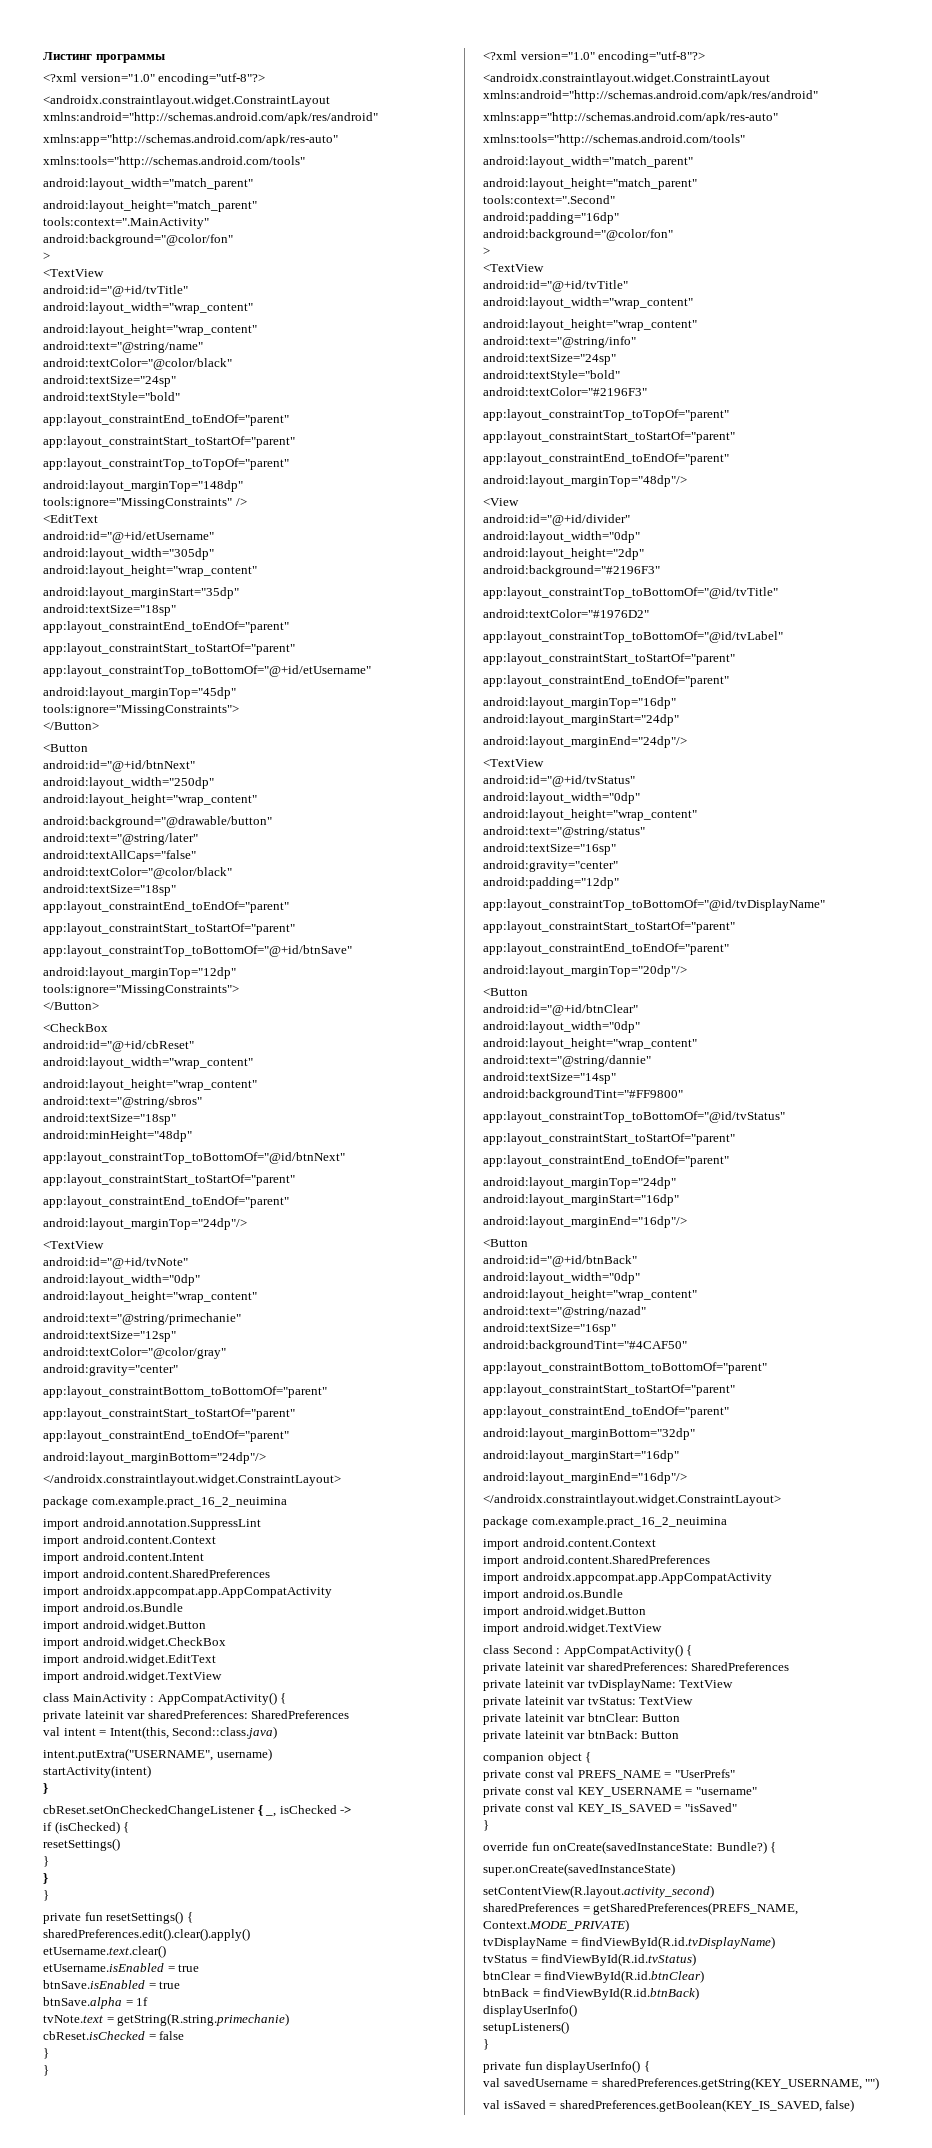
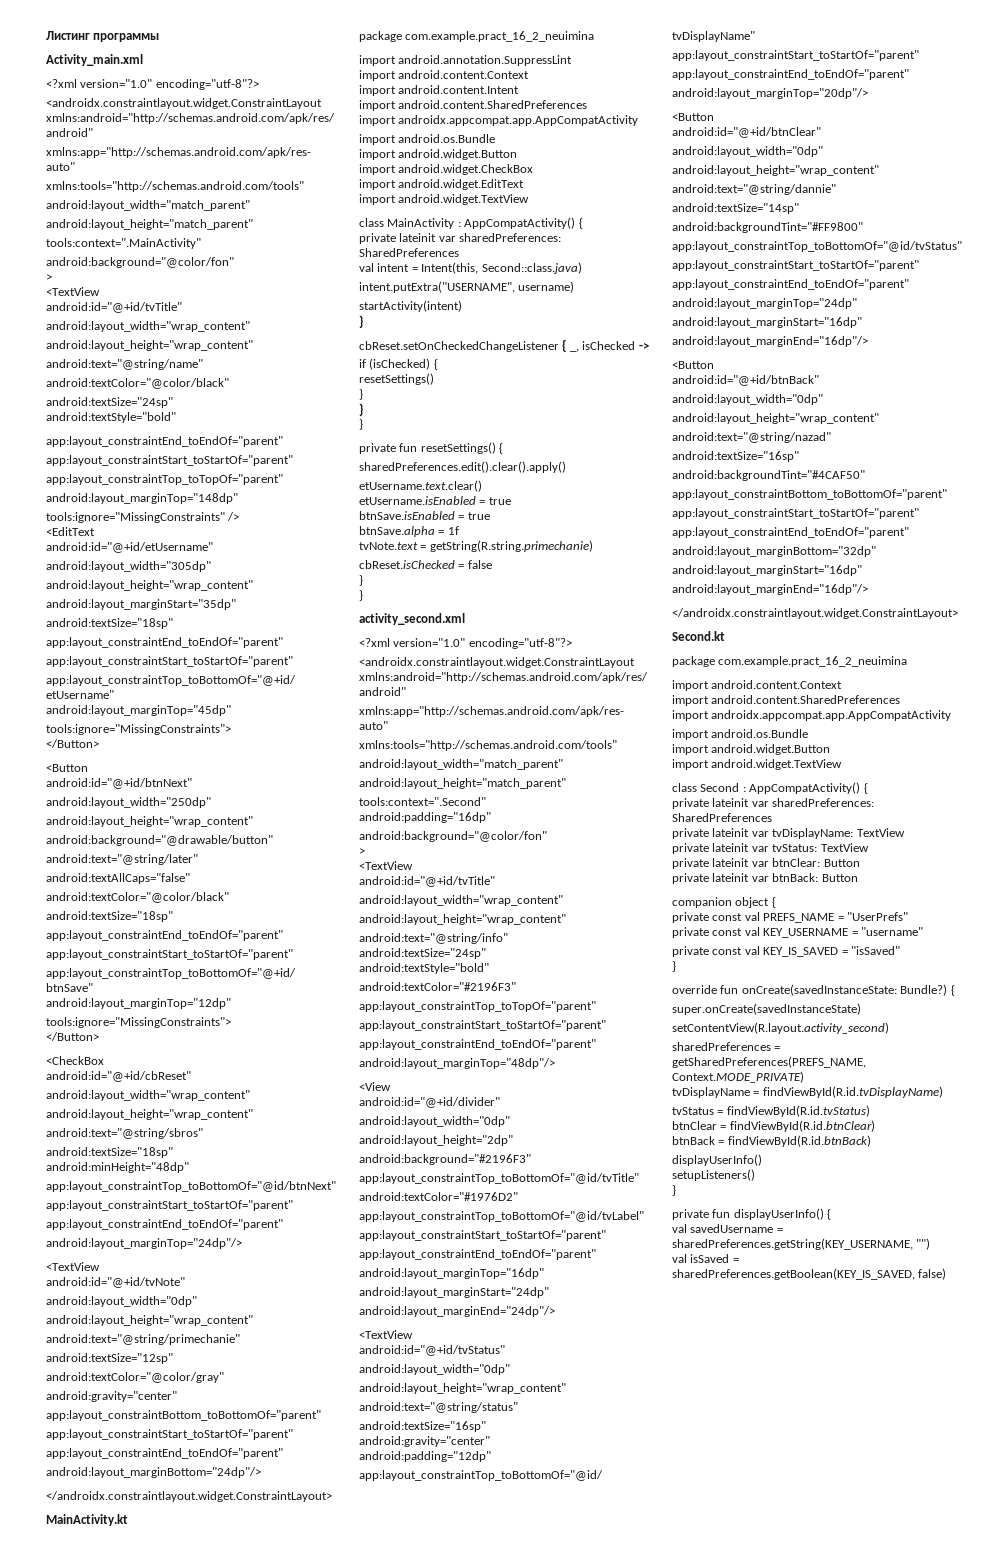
(165, 58) none -> [46,54,143,66] // Activity_main.xml
(341, 1480) none -> [46,1514,128,1526] // MainActivity.kt
(49, 2070) none -> [359,613,465,625] // activity_second.xml
(781, 1500) none -> [672,631,725,641] // Second.kt

